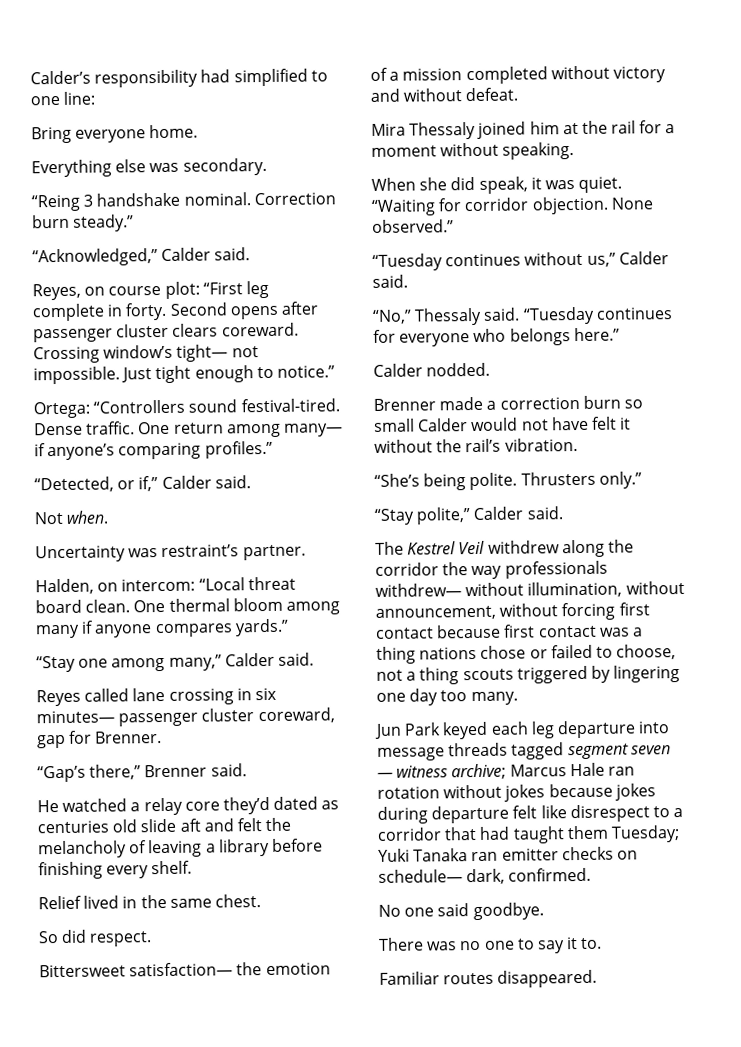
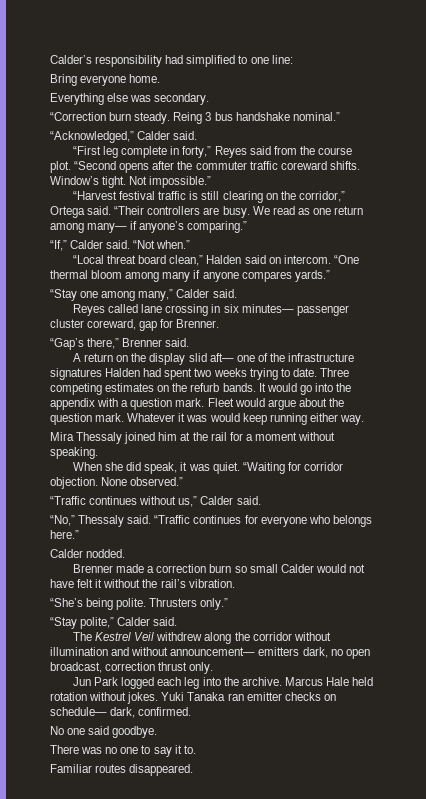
[31,192,336,212] [32,214,135,232] [32,247,251,267] [32,280,269,301] [32,301,318,322] [33,322,299,343] [33,344,259,364] [33,365,335,385] [33,398,340,419] [34,421,171,436] “Reing 3 handshake nominal. Correction burn steady.” // “Acknowledged,” Calder said. // Reyes, on course plot: “First leg complete in forty. Second opens after passenger cluster clears coreward. Crossing window’s tight— not impossible. Just tight enough to notice.” // Ortega: “Controllers sound festival-tired. Dense traffic. One -> [50,112,340,124] [50,131,198,143] [72,146,352,158] [50,161,360,173] [50,176,212,188] [72,191,345,203] [50,206,331,218] “Correction burn steady. Reing 3 bus handshake nominal.” // “Acknowledged,” Calder said. // “First leg complete in forty,” Reyes said from the course plot. “Second opens after the commuter traffic coreward shifts. Window’s tight. Not impossible.” // “Harvest festival traffic is still clearing on the corridor,” Ortega said. “Their controllers are busy. We read as one
[118,440,273,460] [34,475,251,493] [34,510,109,525] [35,544,306,563] [35,576,296,595] [35,599,166,614] comparing profiles.” // “Detected, or if,” Calder said. // Not when. // Uncertainty was restraint’s partner. // Halden, on intercom: “Local threat board clean. One -> [187,221,248,233] [50,240,191,251] [72,255,359,266] comparing.” // “If,” Calder said. “Not when.” // “Local threat board clean,” Halden said on intercom. “One
[37,796,340,816] [37,817,292,834] [38,838,323,859] [38,860,193,880] [38,894,261,910] [38,929,153,947] [39,962,331,978] [370,65,666,85] [370,87,519,102] He watched a relay core they’d dated as centuries old slide aft and felt the melancholy of leaving a library before finishing every shelf. // Relief lived in the same chest. // So did respect. // Bittersweet satisfaction— the emotion of a mission completed without victory and without defeat. -> [72,353,355,365] [50,368,349,380] [50,383,352,395] [50,398,344,410] [50,413,364,425] A return on the display slid aft— one of the infrastructure signatures Halden had spent two weeks trying to date. Three competing estimates on the refurb bands. It would go into the appendix with a question mark. Fleet would argue about the question mark. Whatever it was would keep running either way.
[372,253,443,271] “Tuesday -> [50,496,86,505] “Traffic
[522,306,595,325] “Tuesday -> [154,515,191,524] “Traffic
[442,560,608,580] [375,580,685,598] [375,602,650,621] [376,624,643,639] [376,644,677,664] [376,665,681,685] [376,688,518,706] the way professionals withdrew— without illumination, without announcement, without forcing first contact because first contact was a thing nations chose or failed to choose, not a thing scouts triggered by lingering one day too many. -> [293,632,331,641] [50,647,370,659] [50,662,214,674] without illumination and without announcement— emitters dark, no open broadcast, correction thrust only.
[442,721,489,740] keyed -> [121,677,155,689] logged
[556,720,671,739] [377,742,671,761] [377,763,507,780] departure into message threads tagged segment seven — witness archive; -> [202,677,282,686] into the archive.
[607,766,635,776] ran -> [352,677,374,686] held
[504,783,656,802] [377,804,684,824] [377,825,680,844] jokes because jokes during departure felt like disrespect to a corridor that had taught them Tuesday; -> [127,692,159,704] jokes.

